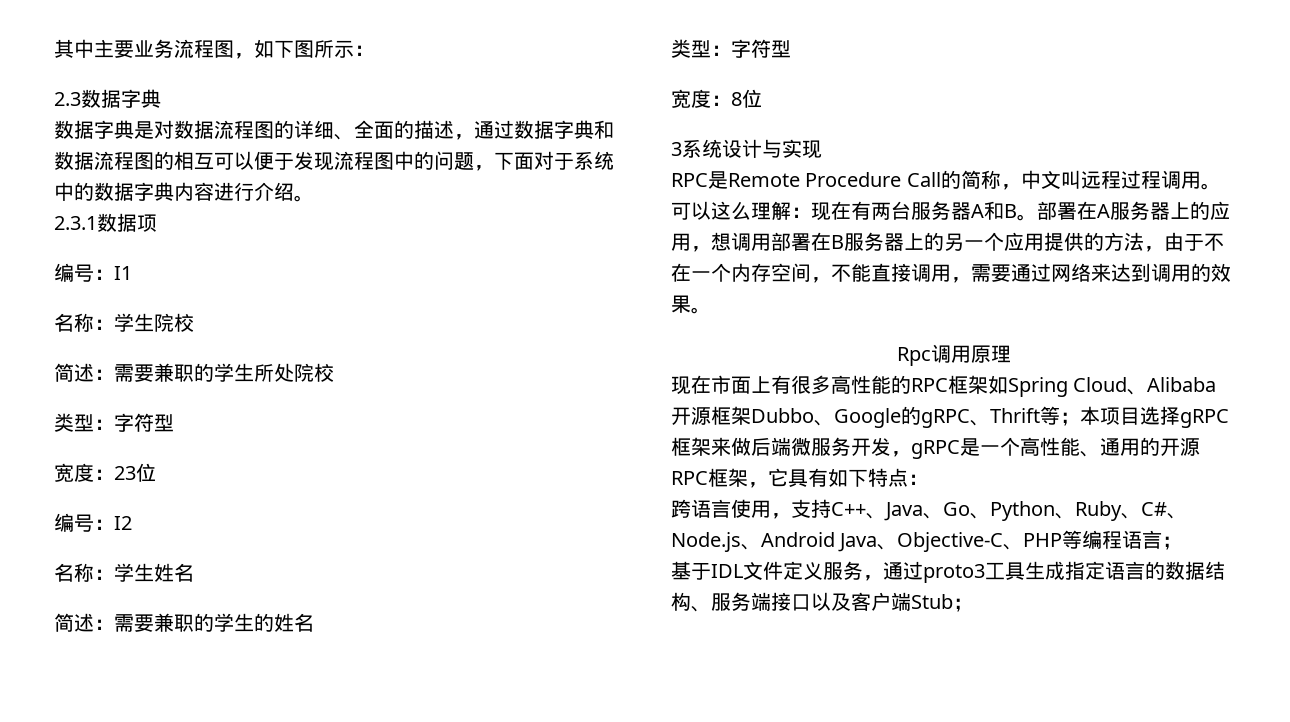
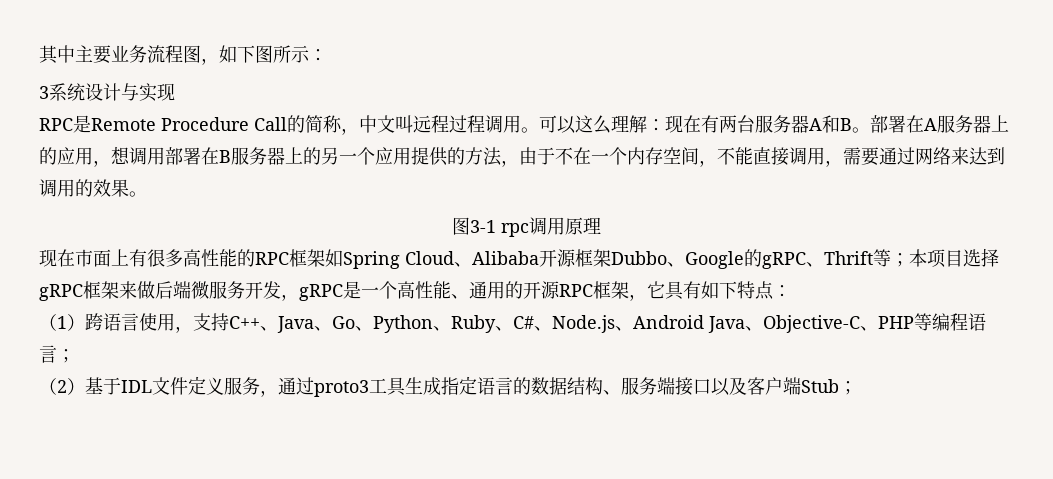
[54,89,161,108] [54,120,614,140] [54,151,614,171] [54,182,314,202] [54,213,157,232] [54,263,132,282] [54,313,194,332] [54,363,334,382] [54,413,174,432] [54,463,156,482] [54,513,132,532] [54,563,194,582] [54,613,314,632] [671,39,791,58] [671,89,762,108] // 2.3数据字典 // 数据字典是对数据流程图的详细、全面的描述，通过数据字典和数据流程图的相互可以便于发现流程图中的问题，下面对于系统中的数据字典内容进行介绍。 // 2.3.1数据项 // 编号：I1 // 名称：学生院校 // 简述：需要兼职的学生所处院校 // 类型：字符型 // 宽度：23位 // 编号：I2 // 名称：学生姓名 // 简述：需要兼职的学生的姓名 // 类型：字符型 // 宽度：8位 -> (327, 55) none
[896,347,931,366] Rpc -> [452,217,529,237] 图3-1 rpc
(928, 479) none -> [39,314,85,331] （1）
(1183, 543) none -> [39,378,85,395] （2）

